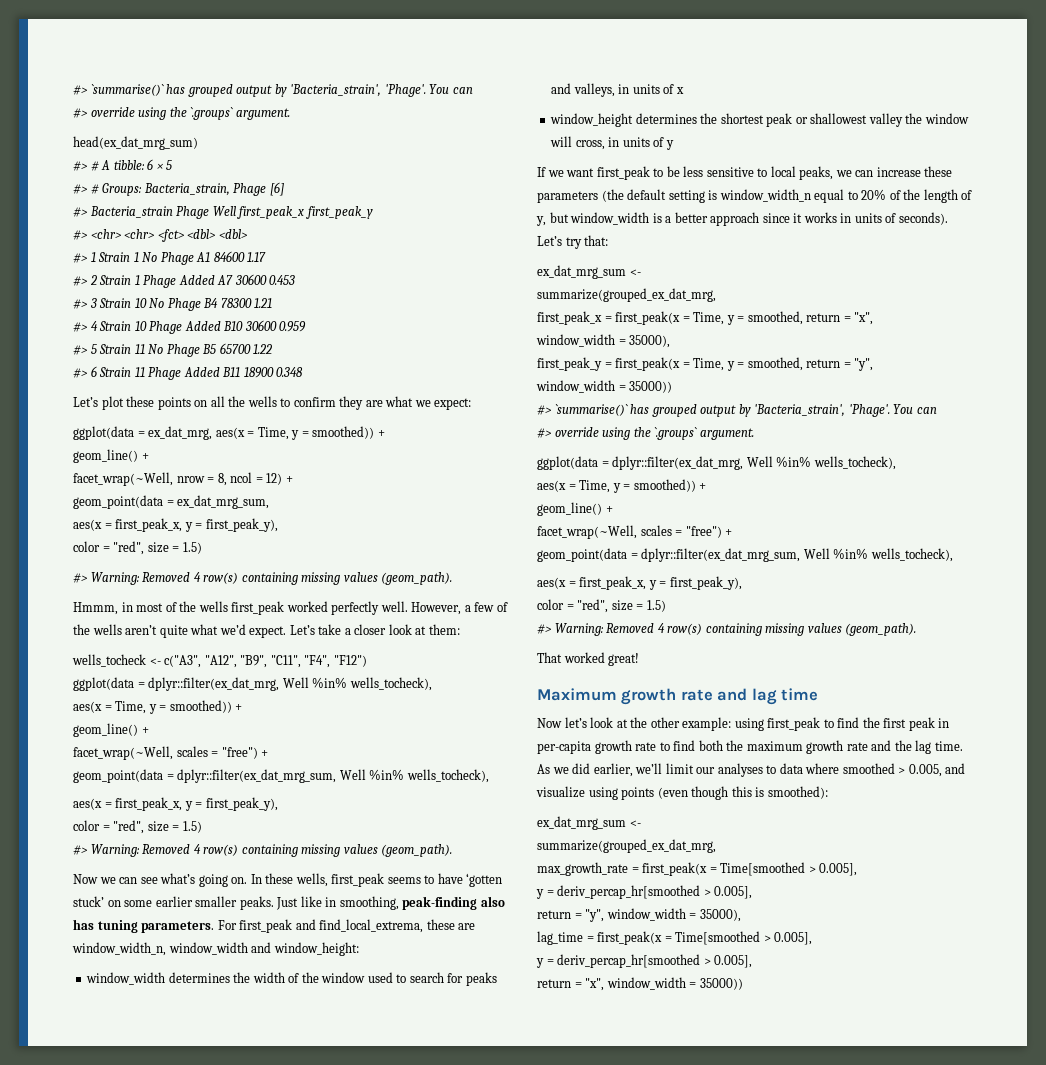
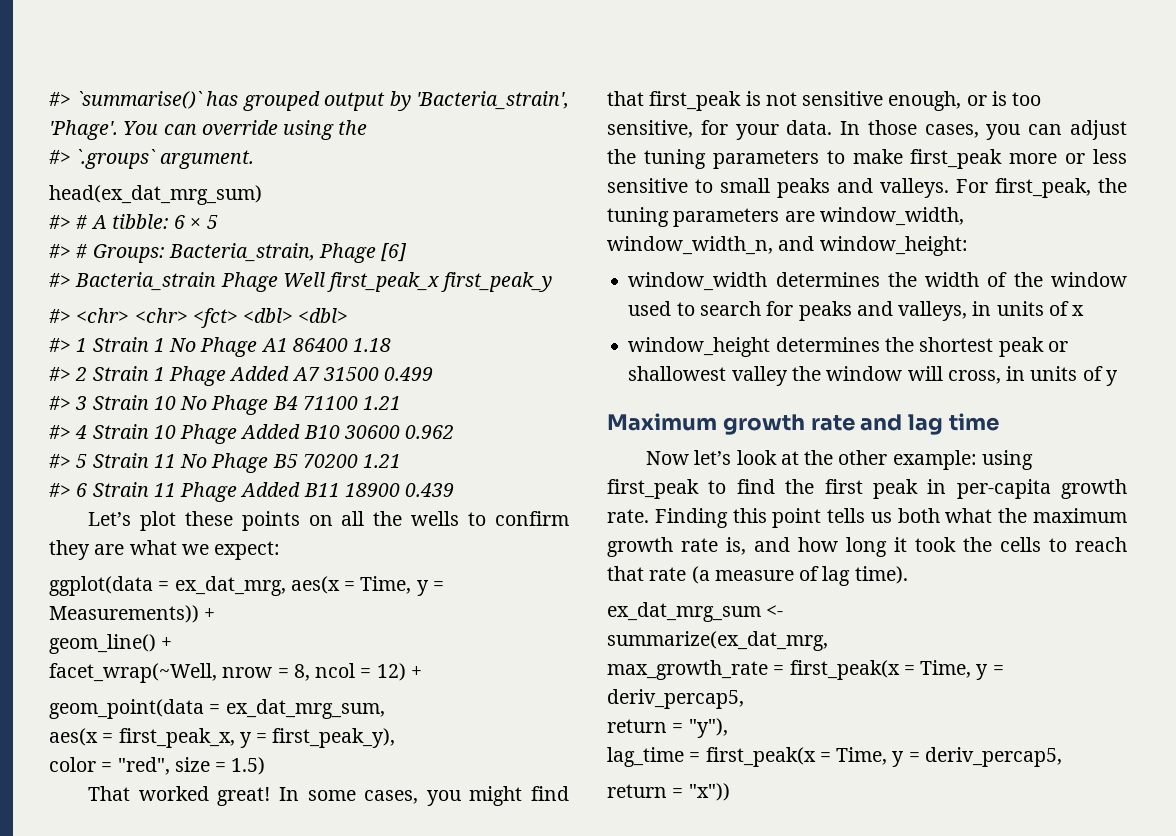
[73,107,187,120] // #> override using the -> [201,120,368,140] [49,150,71,164] override using the // #>
[213,251,267,262] 84600 1.17 -> [292,338,392,352] 86400 1.18
[234,274,296,285] 30600 0.453 -> [322,367,434,381] 31500 0.499
[220,298,252,308] 78300 -> [302,396,358,410] 71100
[279,321,307,332] 0.959 -> [405,425,455,439] 0.962
[219,343,273,354] 65700 1.22 -> [302,454,402,468] 70200 1.21
[276,367,304,377] 0.348 -> [405,483,455,497] 0.439
[312,426,375,439] smoothed)) -> [49,605,199,623] Measurements))
[73,572,453,585] [73,601,508,615] [73,624,460,638] [72,654,367,668] [73,677,432,691] [73,700,243,714] [73,723,149,737] [73,746,269,760] [73,769,489,783] [73,797,278,811] [73,820,202,834] [73,844,453,857] [73,873,503,887] [73,896,505,910] [73,919,476,933] [72,942,248,956] #> Warning: Removed 4 row(s) containing missing values (geom_path). // Hmmm, in most of the wells first_peak worked perfectly well. However, a few of the wells aren’t quite what we’d expect. Let’s take a closer look at them: // wells_tocheck <- c("A3", "A12", "B9", "C11", "F4", "F12") // ggplot(data = dplyr::filter(ex_dat_mrg, Well %in% wells_tocheck), // aes(x = Time, y = smoothed)) + // geom_line() + // facet_wrap(~Well, scales = "free") + // geom_point(data = dplyr::filter(ex_dat_mrg_sum, Well %in% wells_tocheck), // aes(x = first_peak_x, y = first_peak_y), // color = "red", size = 1.5) // #> Warning: Removed 4 row(s) containing missing values (geom_path). // Now we can see what’s going on. In these wells, first_peak seems to have ‘gotten stuck’ on some earlier smaller peaks. Just like in smoothing, peak-finding also has tuning parameters. For first_peak and find_local_extrema, these are window_width_n, window_width -> [88,786,570,806] [607,91,1042,111] [607,120,1127,140] [607,149,1127,169] [607,178,1127,198] [607,207,964,227] [607,236,773,255] That worked great! In some cases, you might find that first_peak is not sensitive enough, or is too sensitive, for your data. In those cases, you can adjust the tuning parameters to make first_peak more or less sensitive to small peaks and valleys. For first_peak, the tuning parameters are window_width, window_width_n,
[537,166,953,180] [537,189,973,203] [536,212,948,226] [537,235,609,249] [537,265,641,279] [537,288,716,302] [537,311,874,325] [536,334,671,348] [537,357,874,371] [536,380,673,393] [537,404,937,417] [537,427,754,440] [537,456,896,470] [537,479,707,493] [537,502,613,516] [537,525,733,539] [537,548,953,562] [537,576,742,590] [537,599,666,613] [537,623,917,636] [537,652,640,666] // If we want first_peak to be less sensitive to local peaks, we can increase these parameters (the default setting is window_width_n equal to 20% of the length of y, but window_width is a better approach since it works in units of seconds). Let’s try that: // ex_dat_mrg_sum <- // summarize(grouped_ex_dat_mrg, // first_peak_x = first_peak(x = Time, y = smoothed, return = "x", // window_width = 35000), // first_peak_y = first_peak(x = Time, y = smoothed, return = "y", // window_width = 35000)) // #> `summarise()` has grouped output by 'Bacteria_strain', 'Phage'. You can // #> override using the `.groups` argument. // ggplot(data = dplyr::filter(ex_dat_mrg, Well %in% wells_tocheck), // aes(x = Time, y = smoothed)) + // geom_line() + // facet_wrap(~Well, scales = "free") + // geom_point(data = dplyr::filter(ex_dat_mrg_sum, Well %in% wells_tocheck), // aes(x = first_peak_x, y = first_peak_y), // color = "red", size = 1.5) // #> Warning: Removed 4 row(s) containing missing values (geom_path). // That worked great! -> (1118, 378) none
[635,740,963,754] [537,763,966,777] [536,786,828,800] [537,816,641,830] [537,839,716,853] rate to find both the maximum growth rate and the lag time. As we did earlier, we’ll limit our analyses to data where smoothed > 0.005, and visualize using points (even though this is smoothed): // ex_dat_mrg_sum <- // summarize(grouped_ex_dat_mrg, -> [607,508,1127,528] [607,537,1127,557] [607,566,908,586] [607,602,784,622] [607,631,828,651] rate. Finding this point tells us both what the maximum growth rate is, and how long it took the cells to reach that rate (a measure of lag time). // ex_dat_mrg_sum <- // summarize(ex_dat_mrg,
[720,862,858,876] [536,885,753,899] [537,908,741,922] [537,931,813,945] [536,954,753,968] [537,977,743,991] Time[smoothed > 0.005], // y = deriv_percap_hr[smoothed > 0.005], // return = "y", window_width = 35000), // lag_time = first_peak(x = Time[smoothed > 0.005], // y = deriv_percap_hr[smoothed > 0.005], // return = "x", window_width = 35000)) -> [920,660,1004,680] [607,689,744,709] [607,718,728,738] [607,747,1062,767] [607,783,730,801] Time, y = deriv_percap5, // return = "y"), // lag_time = first_peak(x = Time, y = deriv_percap5, // return = "x"))

